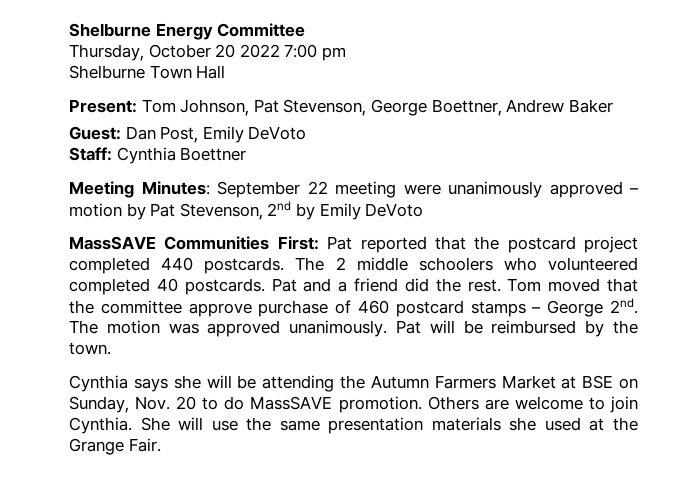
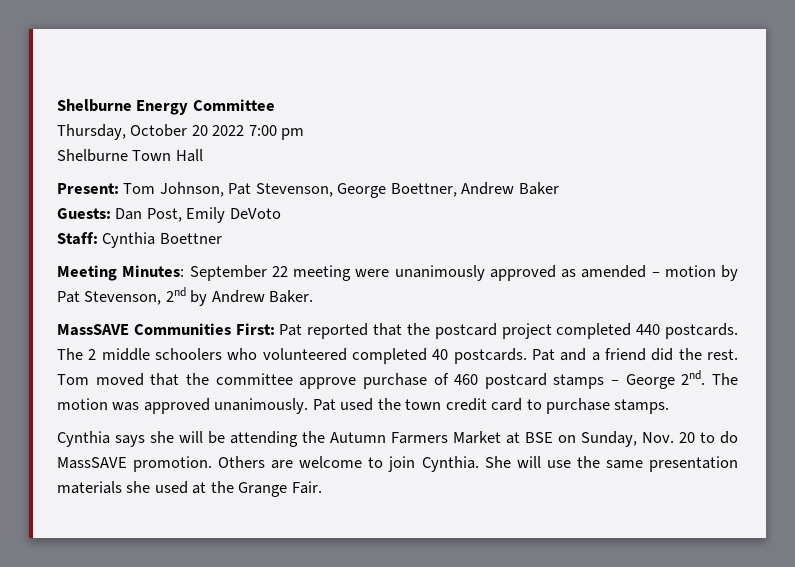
[69,126,121,140] Guest: -> [57,208,111,219] Guests:
(623, 189) none -> [561,265,647,278] as amended
[319,203,424,220] Emily DeVoto -> [211,290,314,303] Andrew Baker.
[429,320,638,337] [69,342,111,355] will be reimbursed by the town. -> [340,398,670,414] used the town credit card to purchase stamps.

